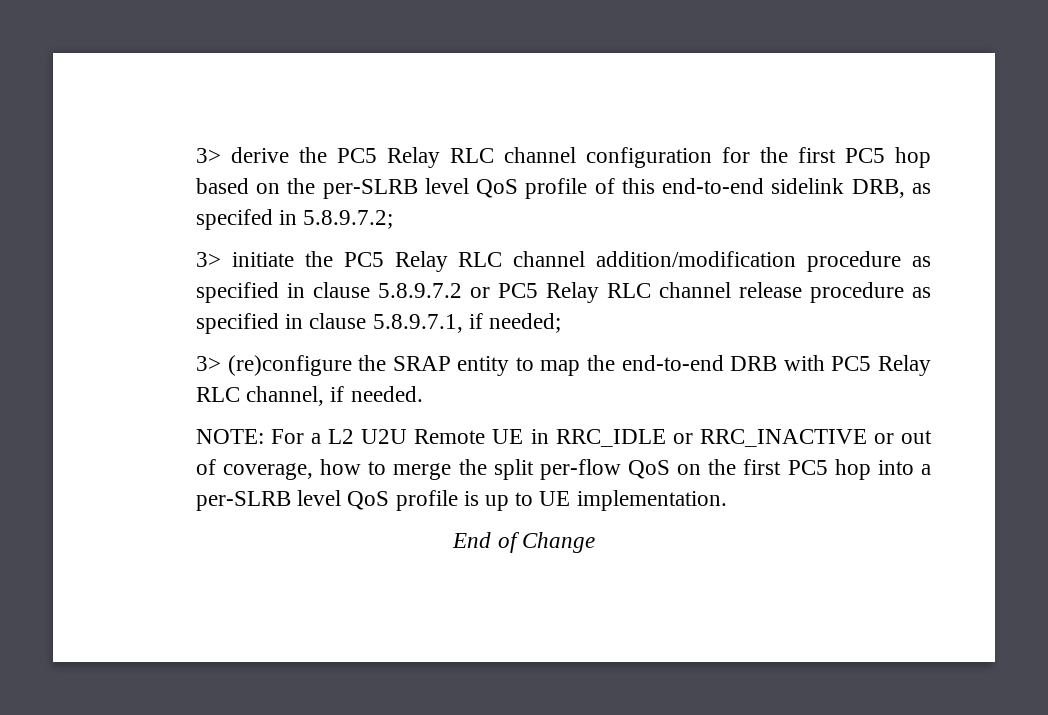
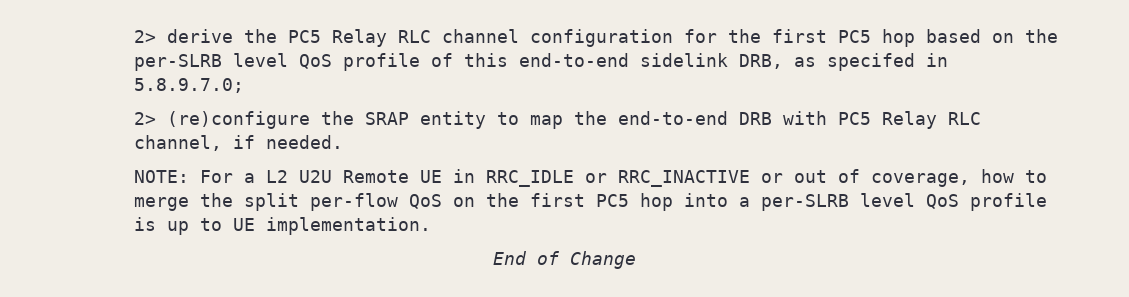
[195,148,221,163] 3> -> [133,30,156,43] 2>
[303,210,394,229] [195,251,932,272] [195,282,931,303] [195,313,561,334] [195,356,221,371] 5.8.9.7.2; // 3> initiate the PC5 Relay RLC channel addition/modification procedure as specified in clause 5.8.9.7.2 or PC5 Relay RLC channel release procedure as specified in clause 5.8.9.7.1, if needed; // 3> -> [133,78,244,93] [133,112,156,125] 5.8.9.7.0; // 2>

